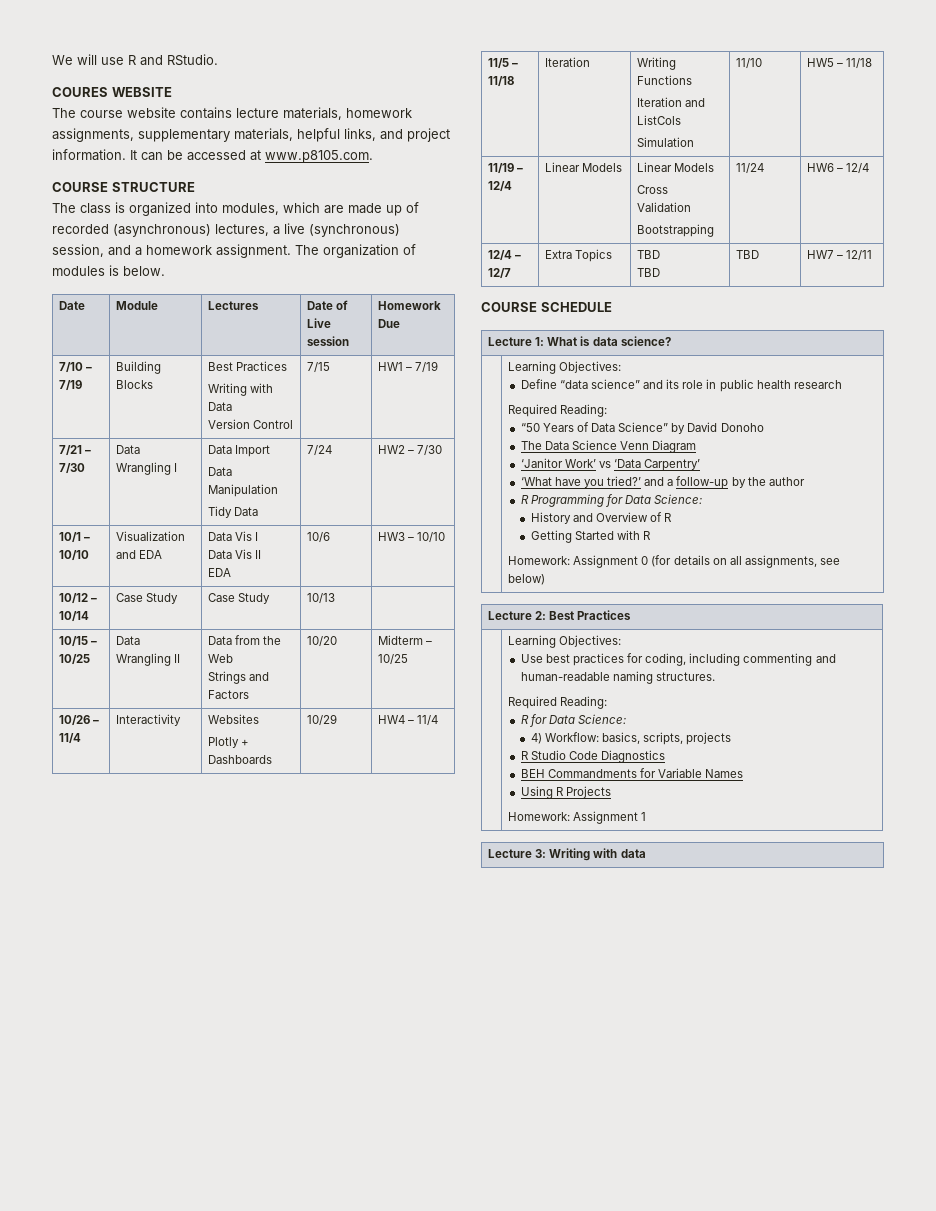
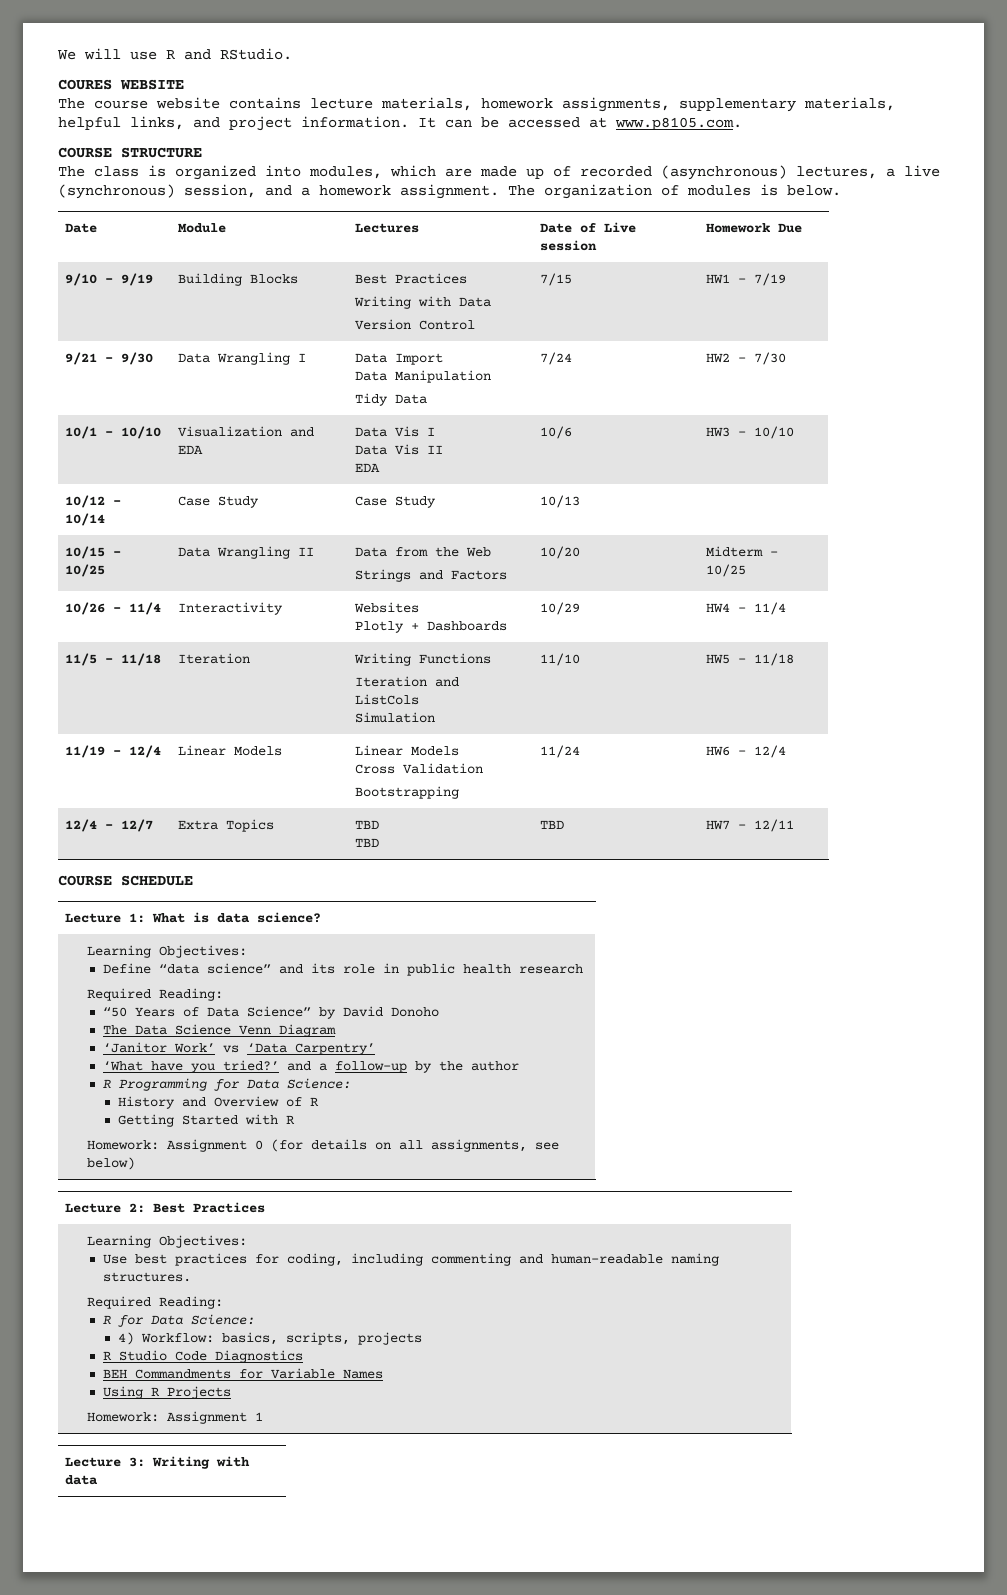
[59,362,93,373] [59,380,83,391] 7/10 – 7/19 -> [65,273,154,286] 9/10 – 9/19
[59,445,92,456] [59,463,86,474] 7/21 – 7/30 -> [65,352,154,365] 9/21 – 9/30

